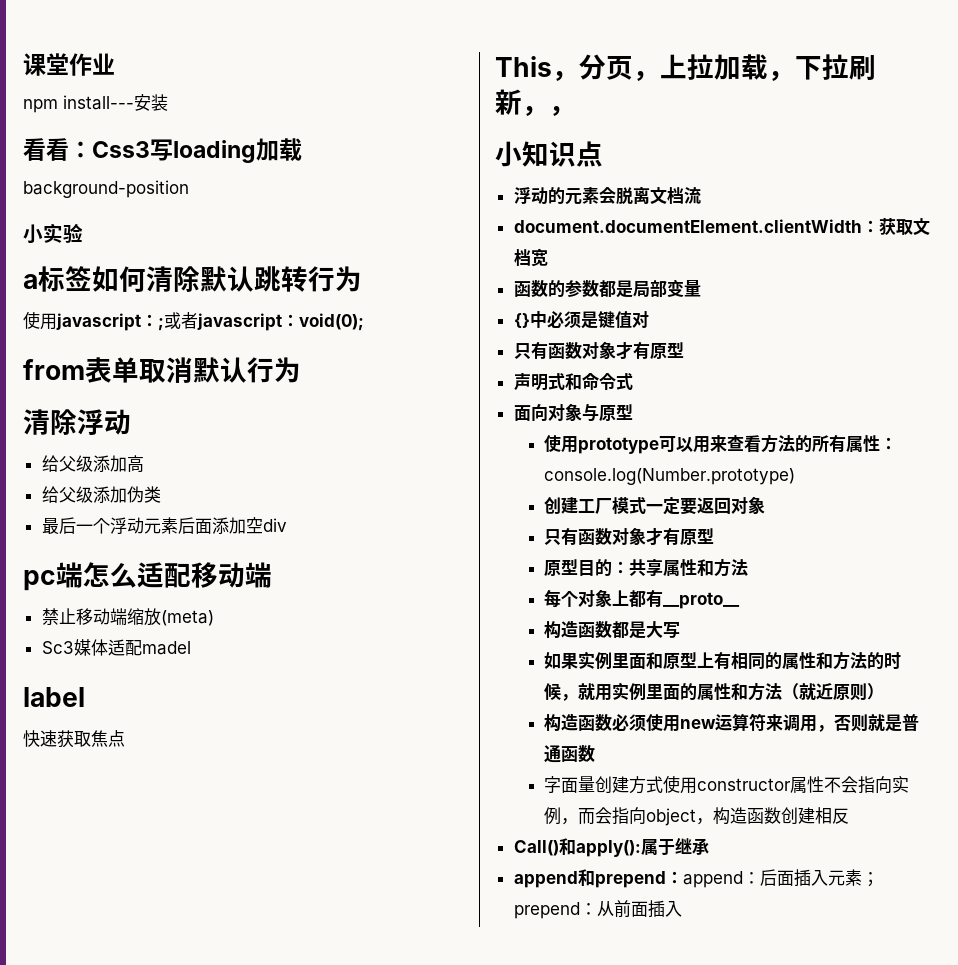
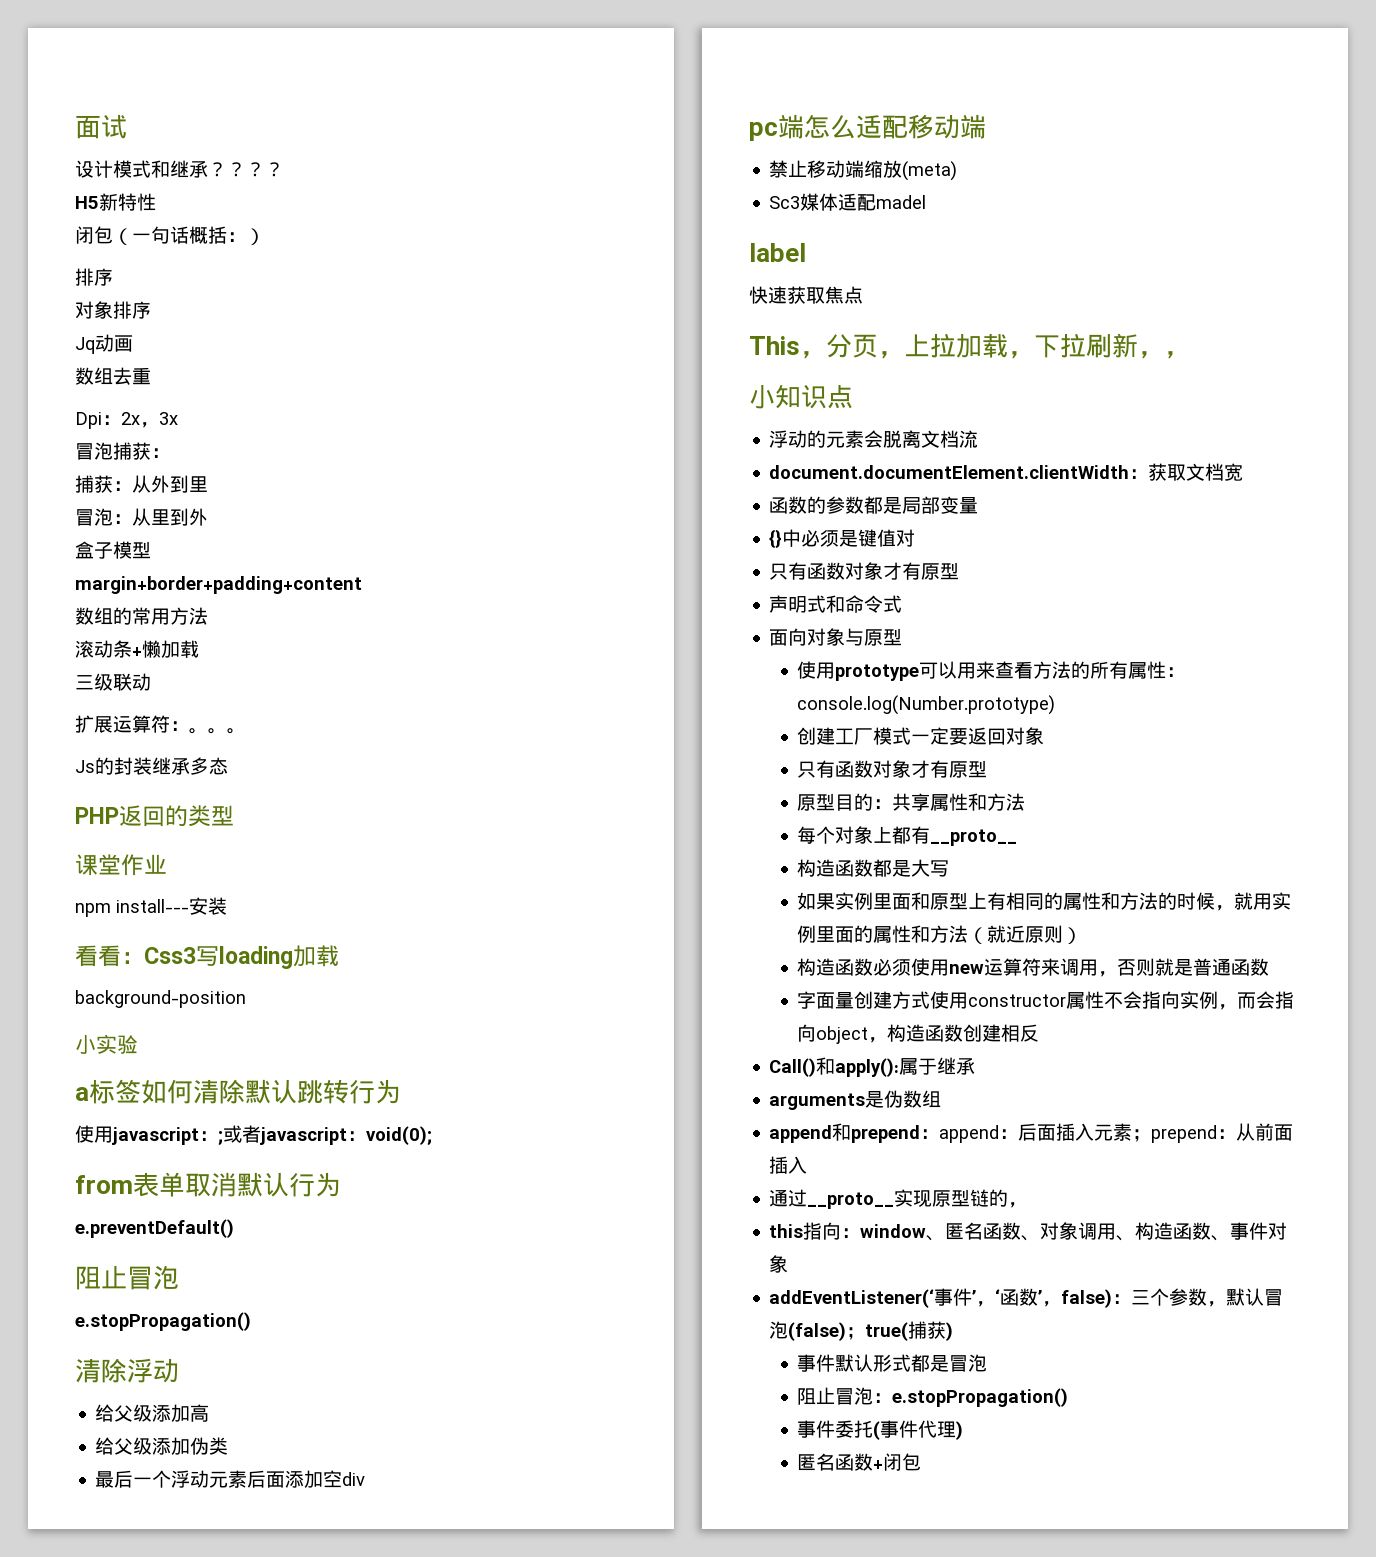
(23, 64) none -> [75,114,127,139] [75,160,284,178] [75,193,156,211] [75,226,265,245] [75,268,113,286] [75,301,151,319] [75,334,133,354] [75,367,151,385] [75,412,178,429] [75,442,170,460] [75,475,208,493] [75,508,208,526] [75,541,151,559] [75,576,362,594] [75,607,208,625] [75,640,199,658] [75,673,151,691] [75,715,246,734] [75,757,228,775] [75,805,234,827] 面试 // 设计模式和继承？？？？ // H5新特性 // 闭包（一句话概括：） // 排序 // 对象排序 // Jq动画 // 数组去重 // Dpi：2x，3x // 冒泡捕获： // 捕获：从外到里 // 冒泡：从里到外 // 盒子模型 // margin+border+padding+content // 数组的常用方法 // 滚动条+懒加载 // 三级联动 // 扩展运算符：。。。 // Js的封装继承多态 // PHP返回的类型 //
(301, 370) none -> [75,1219,234,1238] [75,1265,179,1290] [75,1312,251,1331] // e.preventDefault() // 阻止冒泡 // e.stopPropagation()
(709, 846) none -> [769,1090,942,1110] // arguments是伪数组
(682, 909) none -> [769,1189,1028,1209] [769,1222,1288,1241] [769,1255,789,1273] [769,1288,1284,1308] [769,1321,954,1341] [797,1354,988,1372] [797,1387,1069,1407] [797,1420,964,1440] [797,1453,922,1471] // 通过__proto__实现原型链的， // this指向：window、匿名函数、对象调用、构造函数、事件对象 // addEventListener(‘事件’，‘函数’，false)：三个参数，默认冒泡(false)；true(捕获) // 事件默认形式都是冒泡 // 阻止冒泡：e.stopPropagation() // 事件委托(事件代理) // 匿名函数+闭包

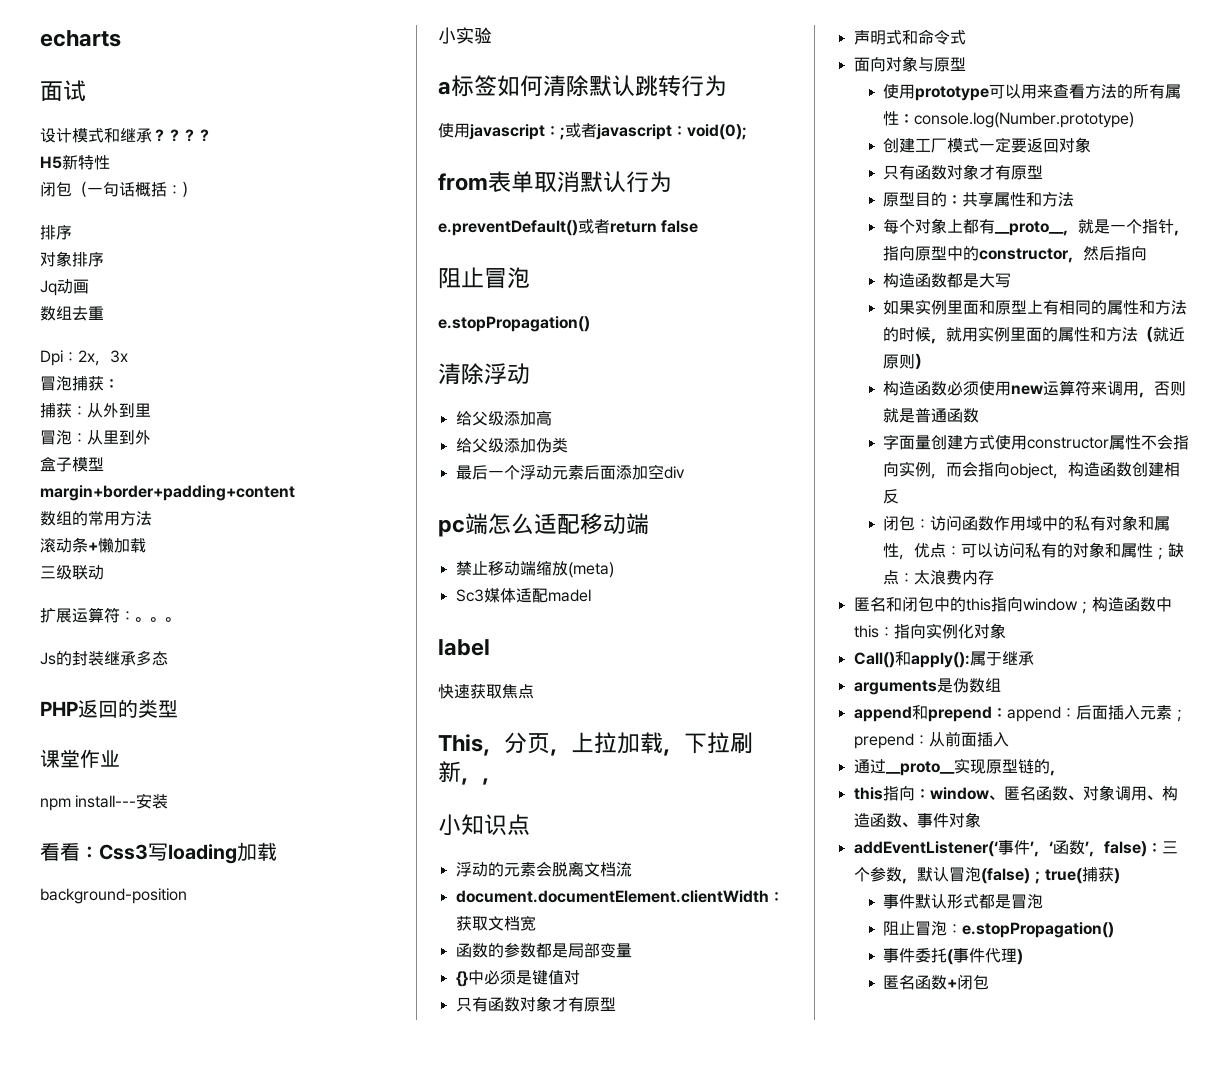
(75, 127) none -> [40,30,121,47] echarts //
(234, 1228) none -> [578,219,699,234] 或者return false
(1018, 837) none -> [1063,219,1190,236] [883,246,1148,263] ，就是一个指针，指向原型中的constructor，然后指向
(1040, 1033) none -> [883,515,1171,531] [883,542,1185,560] [883,569,995,585] [853,596,1172,614] [853,623,1006,639] // 闭包：访问函数作用域中的私有对象和属性，优点：可以访问私有的对象和属性；缺点：太浪费内存 // 匿名和闭包中的this指向window；构造函数中this：指向实例化对象

